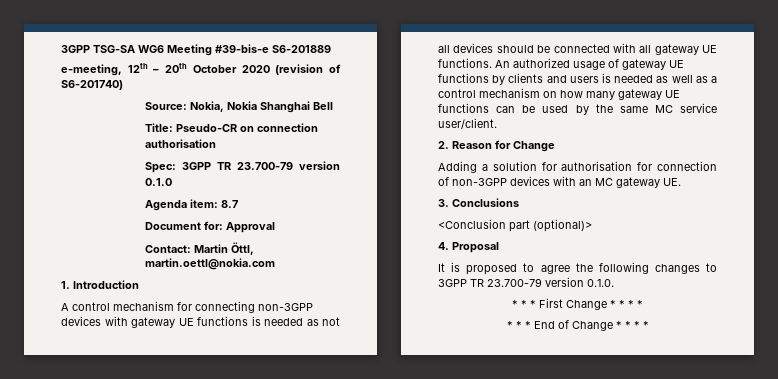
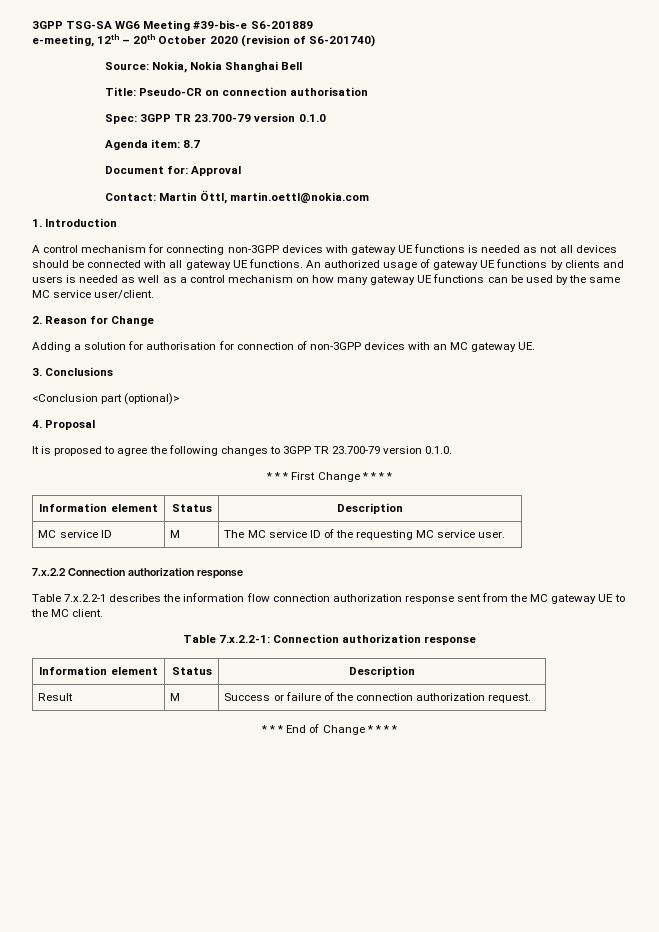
(643, 304) none -> [39,503,158,512] [171,504,212,512] [337,503,403,514] [38,530,112,538] [170,530,181,538] [224,529,506,540] [32,568,243,579] [32,593,625,604] [31,609,104,617] [182,634,477,645] [39,666,158,675] [171,667,212,675] [349,666,415,677] [38,693,74,701] [170,693,181,701] [224,692,532,703] // Information element | Status | Description // MC service ID | M | The MC service ID of the requesting MC service user. // 7.x.2.2 Connection authorization response // Table 7.x.2.2-1 describes the information flow connection authorization response sent from the MC gateway UE to the MC client. // Table 7.x.2.2-1: Connection authorization response // Information element | Status | Description // Result | M | Success or failure of the connection authorization request.

